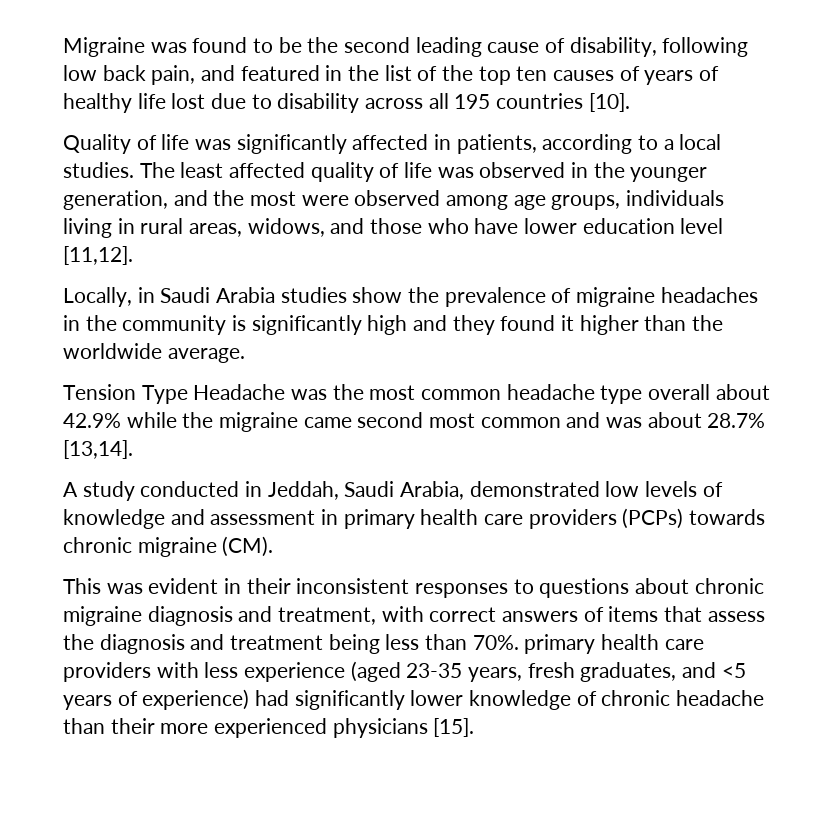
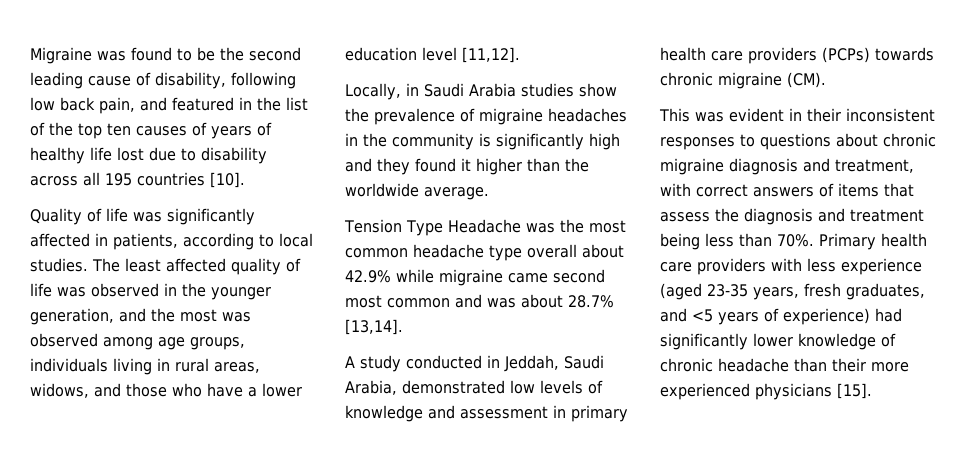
[663,139,674,150] a -> (274, 240) none
[301,195,349,206] were -> [222,312,251,322] was
(519, 226) none -> [248,387,257,397] a
[182,412,214,428] the -> (434, 276) none
[524,634,596,654] primary -> [819,233,876,250] Primary

